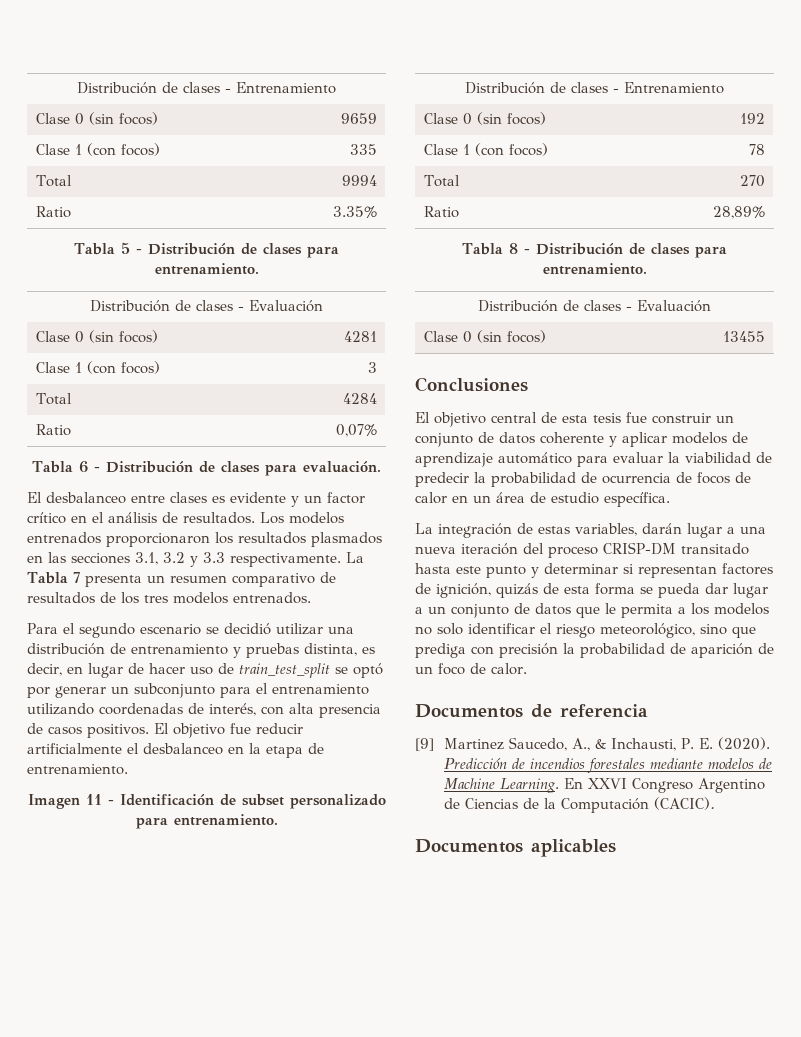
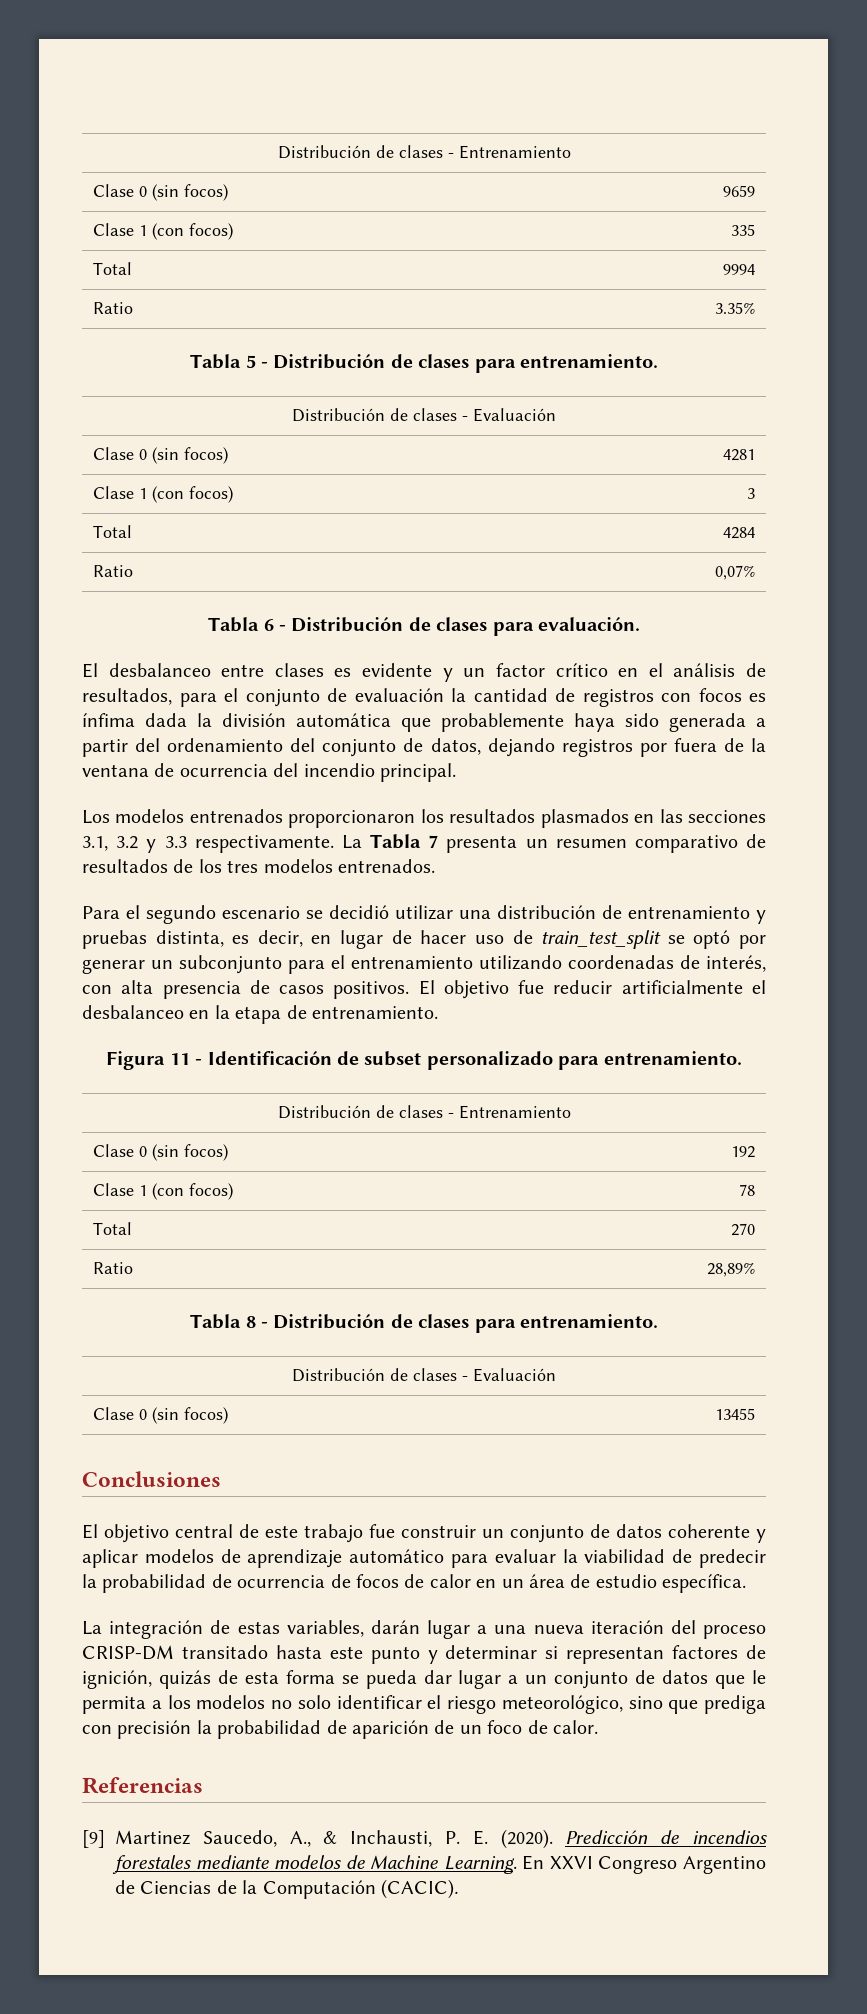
[183,512,255,524] resultados. -> [82,688,766,707] [82,713,766,732] [82,738,767,757] [82,763,456,782] resultados, para el conjunto de evaluación la cantidad de registros con focos es ínfima dada la división automática que probablemente haya sido generada a partir del ordenamiento del conjunto de datos, dejando registros por fuera de la ventana de ocurrencia del incendio principal. //
[27,794,80,809] Imagen -> [106,1051,166,1070] Figura
[562,413,621,423] esta tesis -> [265,1524,363,1543] este trabajo
[415,704,648,718] Documentos de referencia -> [82,1777,203,1794] Referencias
[415,839,616,857] // Documentos aplicables -> (458, 1889) none

